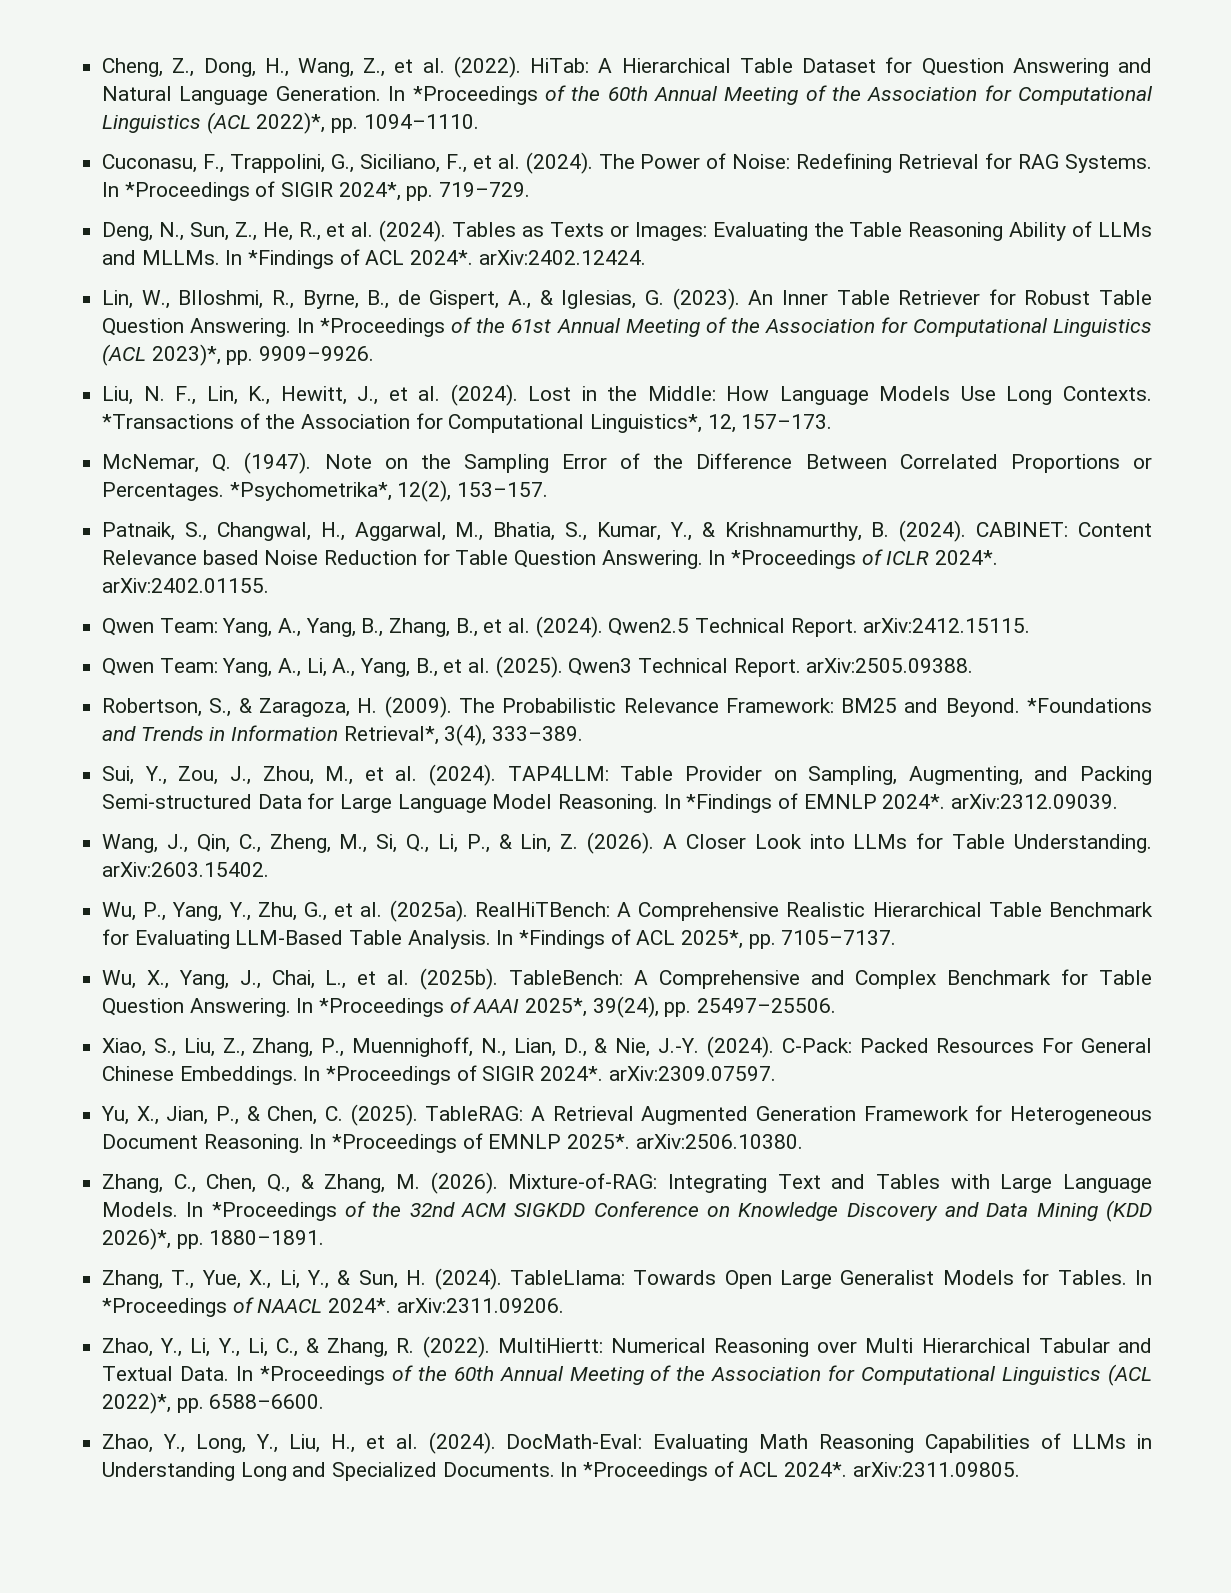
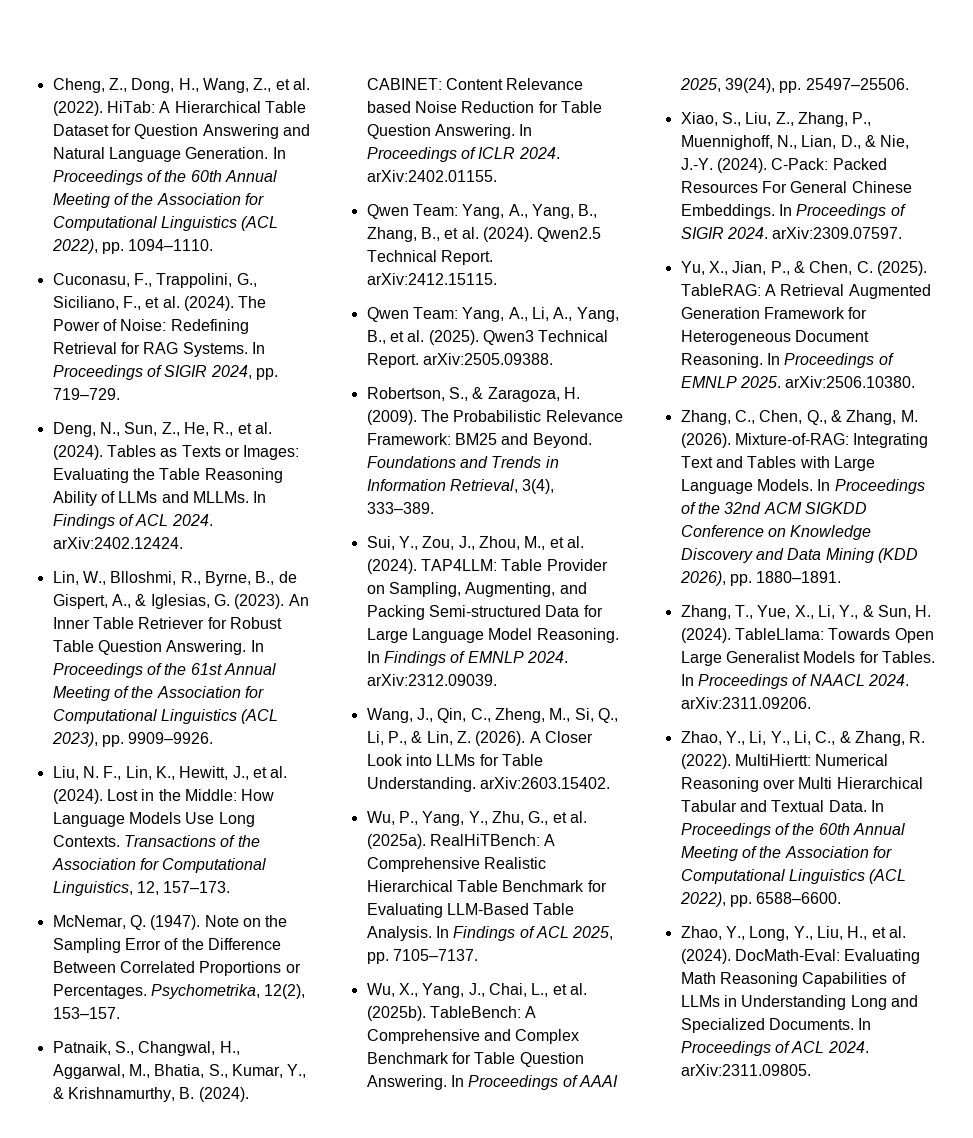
[412,86,538,105] *Proceedings -> [52,170,143,185] Proceedings
[256,112,326,134] 2022)*, -> [51,239,98,254] 2022),
[124,181,401,201] *Proceedings of SIGIR 2024*, -> [52,365,252,380] Proceedings of SIGIR 2024,
[248,249,474,269] *Findings of ACL 2024*. -> [52,514,213,529] Findings of ACL 2024.
[320,318,446,337] *Proceedings -> [52,663,143,678] Proceedings
[151,344,221,366] 2023)*, -> [51,732,98,747] 2023),
[102,413,703,433] *Transactions of the Association for Computational Linguistics*, -> [123,835,260,847] [51,858,267,873] [52,881,133,896] Transactions of the Association for Computational Linguistics,
[229,482,392,501] *Psychometrika*, -> [150,984,260,999] Psychometrika,
[731,550,857,569] *Proceedings -> [366,147,457,162] Proceedings
[935,550,999,565] 2024*. -> [518,147,560,159] 2024.
[1026,698,1152,713] *Foundations -> [366,456,456,468] Foundations
[343,726,439,745] Retrieval*, -> [449,479,518,493] Retrieval,
[686,793,946,813] *Findings of EMNLP 2024*. -> [383,651,568,666] Findings of EMNLP 2024.
[519,929,744,949] *Findings of ACL 2025*, -> [453,926,614,941] Findings of ACL 2025,
[319,998,445,1017] *Proceedings -> [468,1075,559,1090] Proceedings
[525,998,588,1017] 2025*, -> [679,78,721,92] 2025,
[326,1065,604,1085] *Proceedings of SIGIR 2024*. -> [796,204,906,219] [680,227,768,239] Proceedings of SIGIR 2024.
[332,1133,631,1153] *Proceedings of EMNLP 2025*. -> [784,353,894,368] [680,376,781,388] Proceedings of EMNLP 2025.
[211,1202,337,1221] *Proceedings -> [834,479,925,494] Proceedings
[102,1228,172,1250] 2026)*, -> [679,571,726,586] 2026),
[102,1298,228,1317] *Proceedings -> [697,674,788,689] Proceedings
[328,1298,392,1313] 2024*. -> [867,674,909,686] 2024.
[259,1366,385,1385] *Proceedings -> [680,823,771,838] Proceedings
[102,1392,172,1414] 2022)*, -> [679,892,726,907] 2022),
[583,1461,848,1481] *Proceedings of ACL 2024*. -> [680,1041,869,1056] Proceedings of ACL 2024.

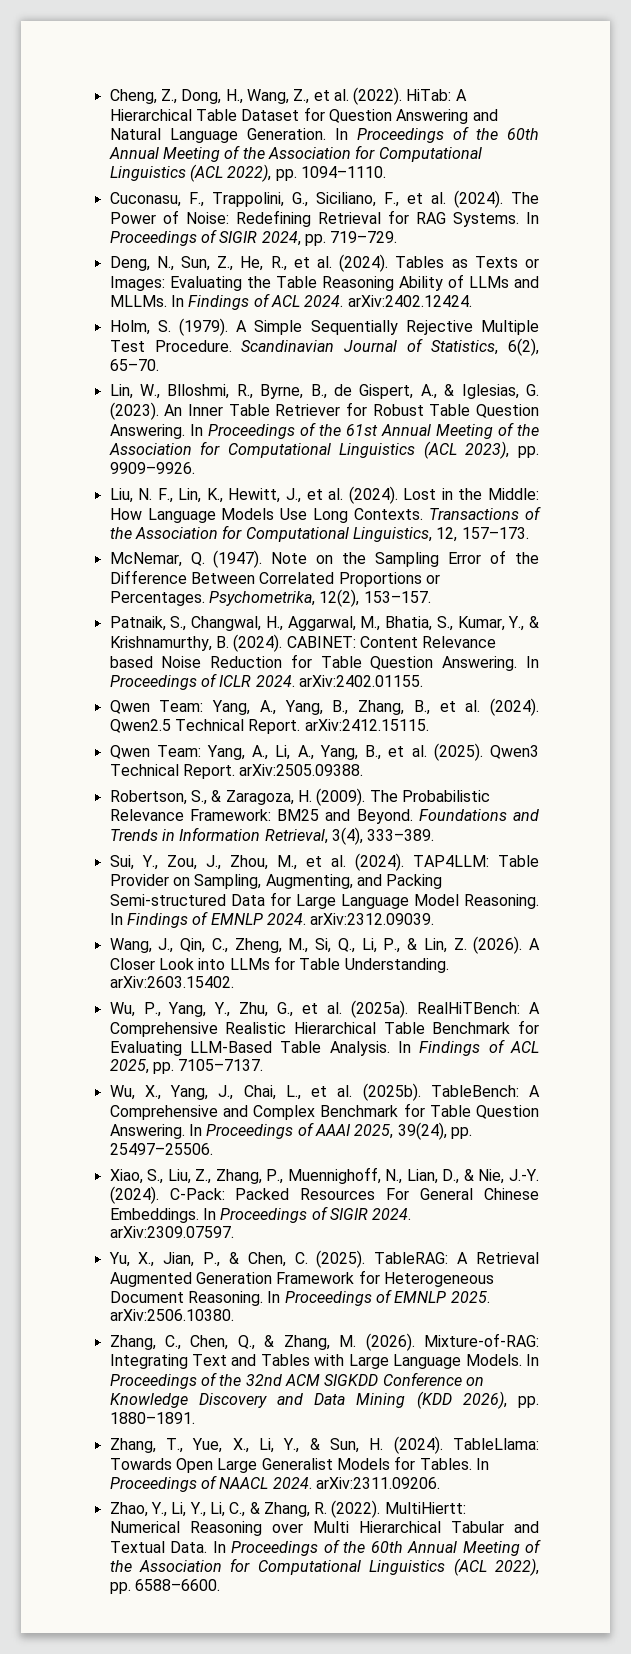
(183, 543) none -> [109,318,539,336] [109,338,539,356] [109,359,159,371] // Holm, S. (1979). A Simple Sequentially Rejective Multiple Test Procedure. Scandinavian Journal of Statistics, 6(2), 65–70.
[680,926,906,941] [680,949,921,964] [680,972,906,987] [680,995,918,1010] [680,1018,872,1033] [680,1041,869,1056] [680,1064,811,1076] // Zhao, Y., Long, Y., Liu, H., et al. (2024). DocMath-Eval: Evaluating Math Reasoning Capabilities of LLMs in Understanding Long and Specialized Documents. In Proceedings of ACL 2024. arXiv:2311.09805. -> (220, 1585) none

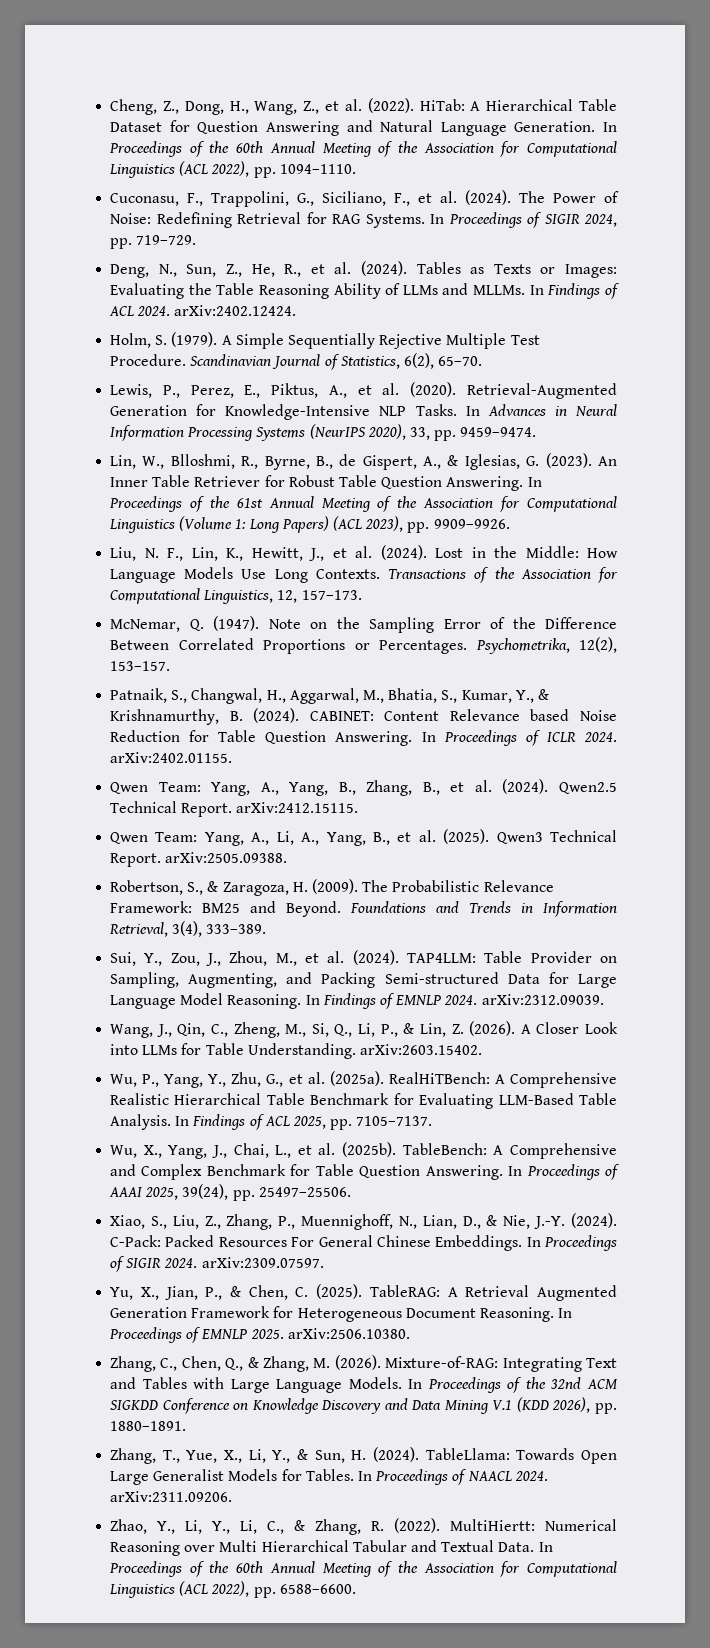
(159, 365) none -> [110,382,617,399] [110,404,617,420] [110,424,537,441] // Lewis, P., Perez, E., Piktus, A., et al. (2020). Retrieval-Augmented Generation for Knowledge-Intensive NLP Tasks. In Advances in Neural Information Processing Systems (NeurIPS 2020), 33, pp. 9459–9474.
(416, 450) none -> [179,516,329,533] (Volume 1: Long Papers)
(406, 1400) none -> [492,1400,513,1410] V.1

